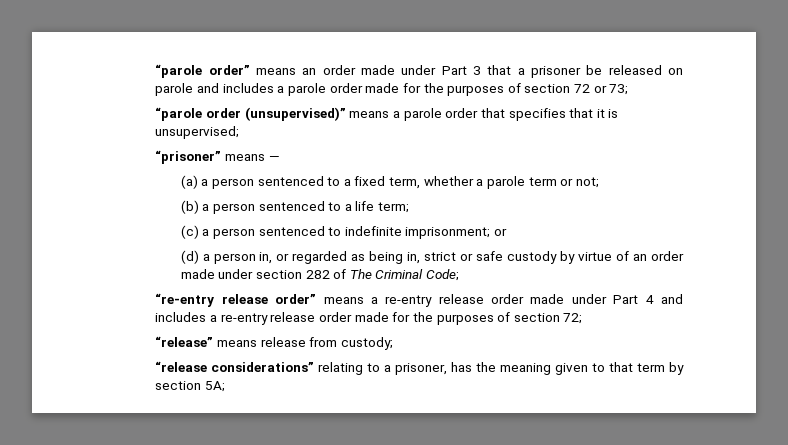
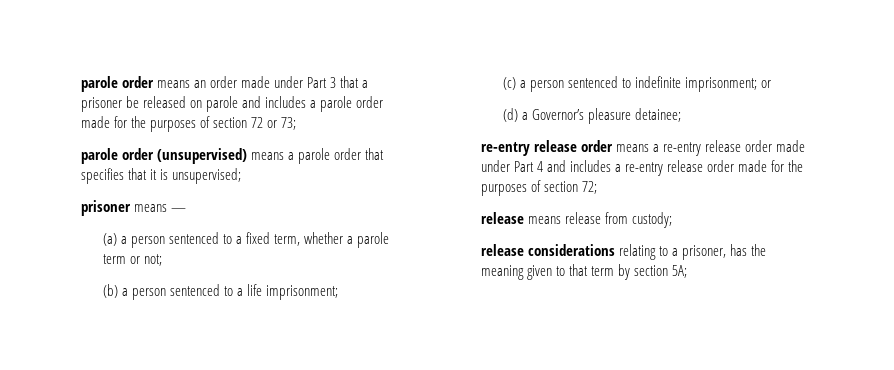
[155,64,250,78] “parole order” -> [80,76,154,92] parole order
[155,107,346,121] “parole order (unsupervised)” -> [80,148,248,164] parole order (unsupervised)
[155,150,222,164] “prisoner” -> [80,200,131,216] prisoner
[378,202,410,213] term; -> [266,285,339,300] imprisonment;
[213,251,684,264] [180,269,460,281] [155,293,317,307] person in, or regarded as being in, strict or safe custody by virtue of an order made under section 282 of The Criminal Code; // “re-entry release order” -> [531,108,682,124] [480,140,614,156] Governor’s pleasure detainee; // re-entry release order
[155,336,214,347] “release” -> [480,212,524,224] release
[155,361,315,372] “release considerations” -> [480,244,615,256] release considerations

